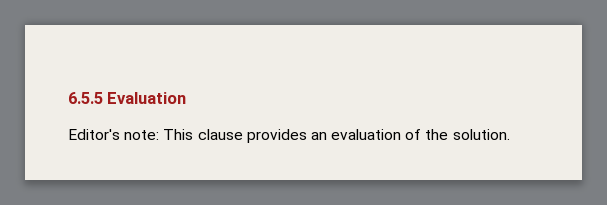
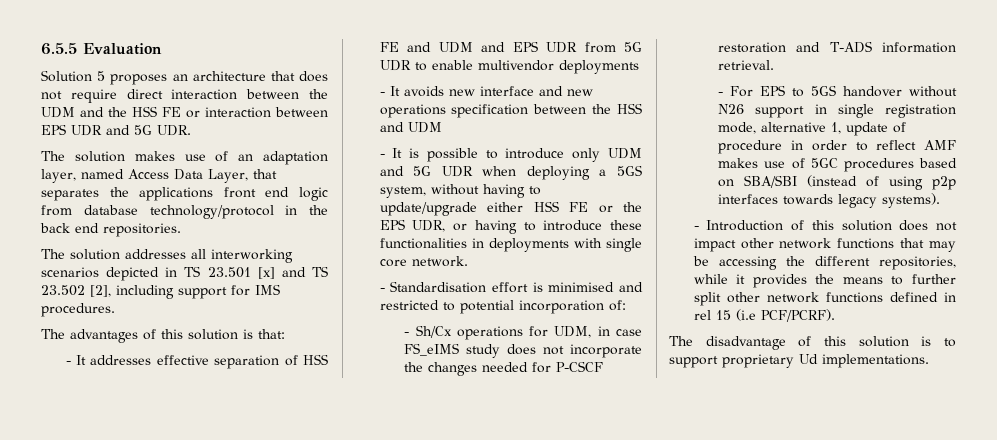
[68,129,510,143] Editor's note: This clause provides an evaluation of the solution. -> [41,70,328,85] [41,89,329,103] [41,106,328,118] [41,124,191,136] [41,151,328,165] [41,169,277,183] [41,187,328,201] [41,205,328,219] [40,223,181,237] [41,249,293,263] [41,266,328,281] [41,284,280,299] [41,303,115,317] [41,329,285,343] [65,354,328,369] [379,41,642,53] [379,60,639,74] [379,86,593,97] [379,103,642,118] [379,122,442,133] [379,148,642,162] [379,165,642,180] [379,184,541,198] [379,201,642,216] [379,219,642,234] [379,238,642,252] [379,256,468,267] [379,281,643,293] [379,300,626,314] [404,325,642,340] [404,343,642,358] [404,361,604,376] [718,41,956,53] [718,60,775,70] [718,85,957,97] [718,104,956,118] [718,122,907,136] [718,140,956,154] [718,158,957,172] [718,175,956,190] [718,193,941,208] [693,220,957,231] [693,238,956,252] [692,256,956,270] [693,274,956,288] [693,292,956,306] [693,309,835,322] [669,336,956,350] [669,354,929,368] Solution 5 proposes an architecture that does not require direct interaction between the UDM and the HSS FE or interaction between EPS UDR and 5G UDR. // The solution makes use of an adaptation layer, named Access Data Layer, that separates the applications front end logic from database technology/protocol in the back end repositories. // The solution addresses all interworking scenarios depicted in TS 23.501 [x] and TS 23.502 [2], including support for IMS procedures. // The advantages of this solution is that: // - It addresses effective separation of HSS FE and UDM and EPS UDR from 5G UDR to enable multivendor deployments // - It avoids new interface and new operations specification between the HSS and UDM // - It is possible to introduce only UDM and 5G UDR when deploying a 5GS system, without having to update/upgrade either HSS FE or the EPS UDR, or having to introduce these functionalities in deployments with single core network. // - Standardisation effort is minimised and restricted to potential incorporation of: // - Sh/Cx operations for UDM, in case FS_eIMS study does not incorporate the changes needed for P-CSCF restoration and T-ADS information retrieval. // - For EPS to 5GS handover without N26 support in single registration mode, alternative 1, update of procedure in order to reflect AMF makes use of 5GC procedures based on SBA/SBI (instead of using p2p interfaces towards legacy systems). // - Introduction of this solution does not impact other network functions that may be accessing the different repositories, while it provides the means to further split other network functions defined in rel 15 (i.e PCF/PCRF). // The disadvantage of this solution is to support proprietary Ud implementations.

